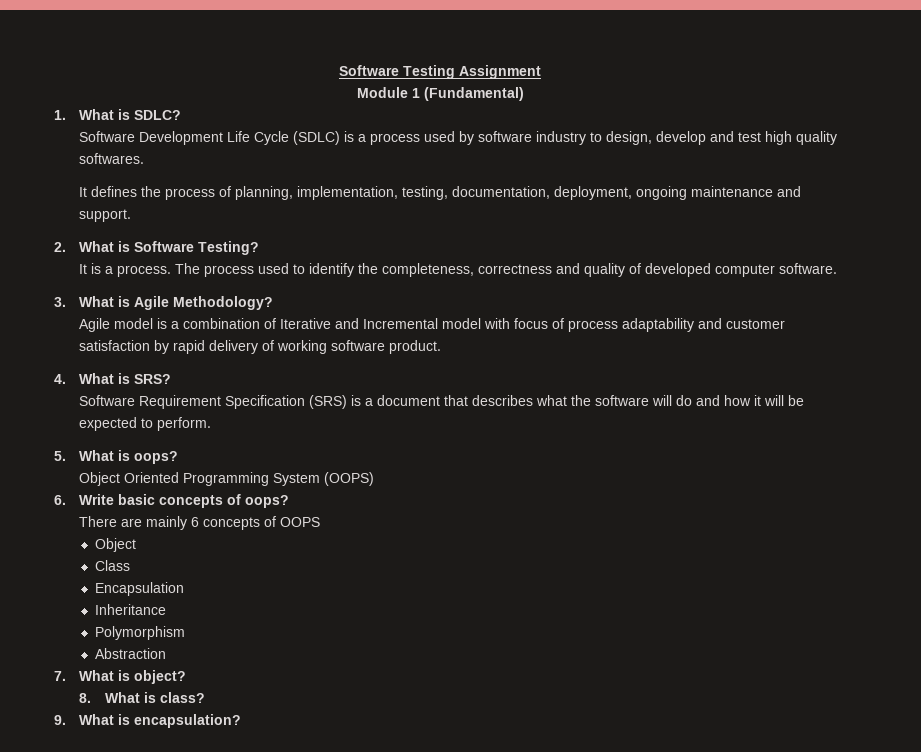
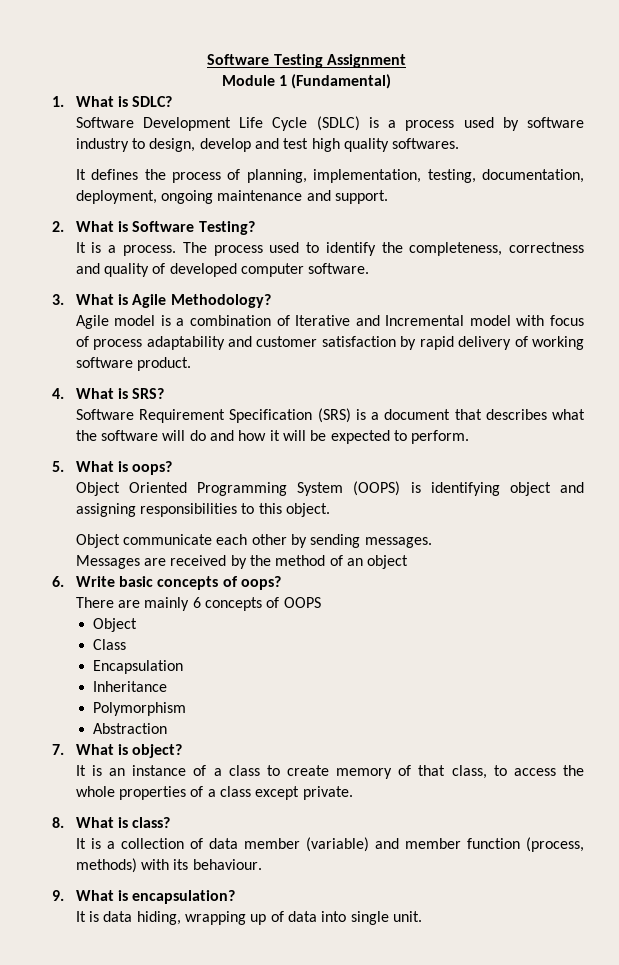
(375, 479) none -> [410,482,584,496] [75,503,331,517] [75,534,432,548] [75,555,409,569] is identifying object and assigning responsibilities to this object. // Object communicate each other by sending messages. // Messages are received by the method of an object
[79,692,205,703] [53,714,242,728] 8. What is class? // 9. What is encapsulation? -> [75,765,584,779] [75,786,353,800] [52,817,171,828] [75,837,584,852] [75,858,262,873] [52,890,236,904] [75,911,422,925] It is an instance of a class to create memory of that class, to access the whole properties of a class except private. // 8. What is class? // It is a collection of data member (variable) and member function (process, methods) with its behaviour. // 9. What is encapsulation? // It is data hiding, wrapping up of data into single unit.

